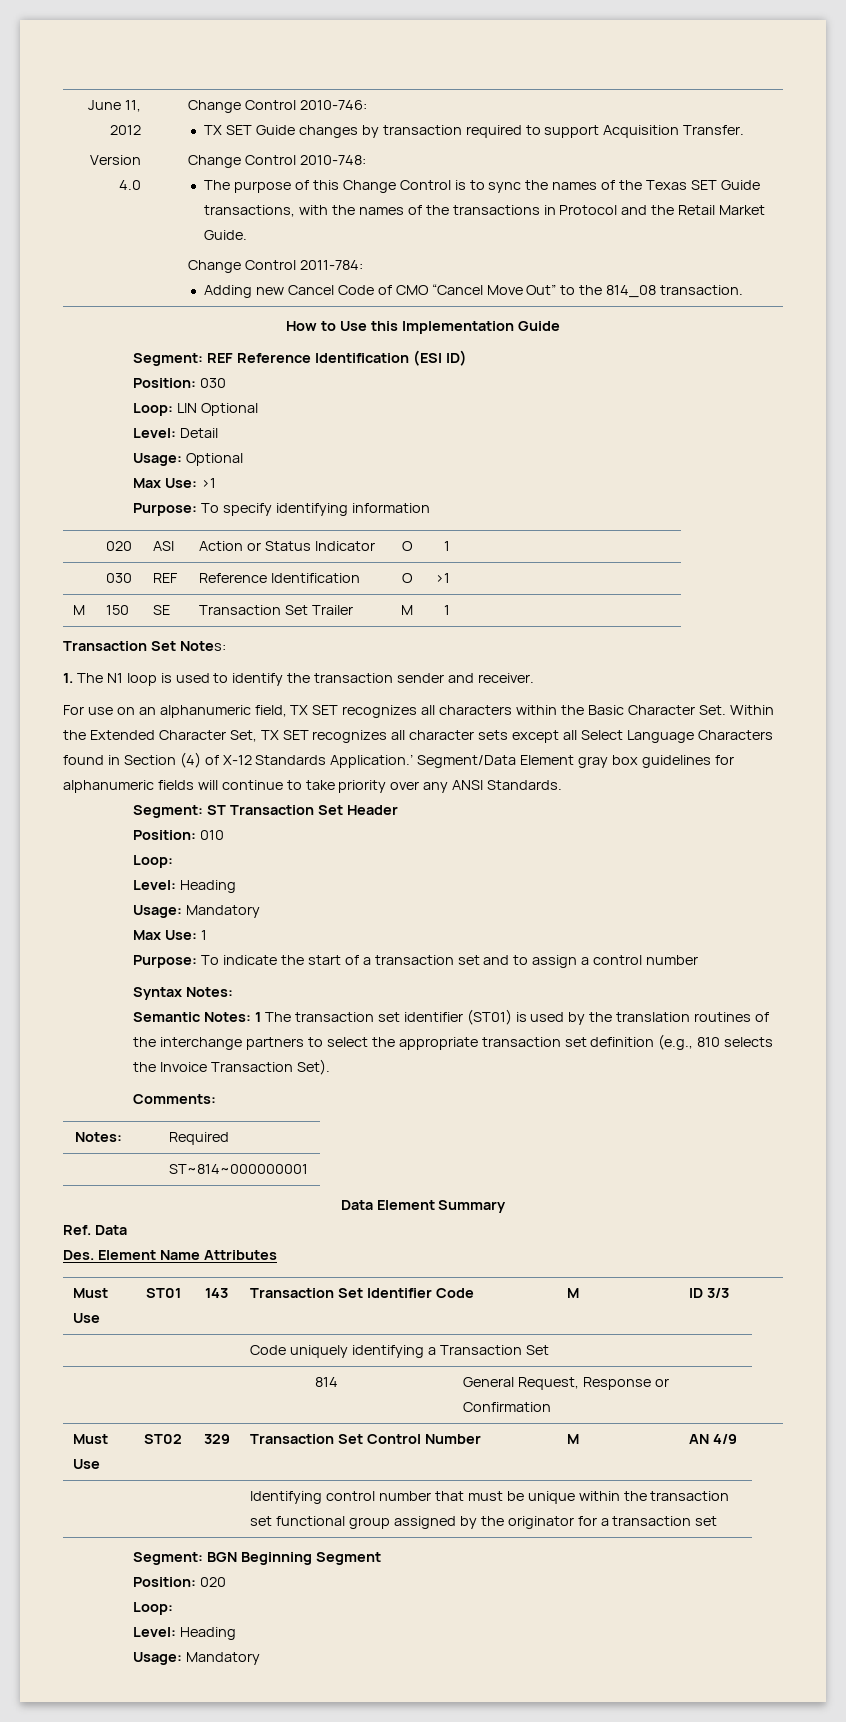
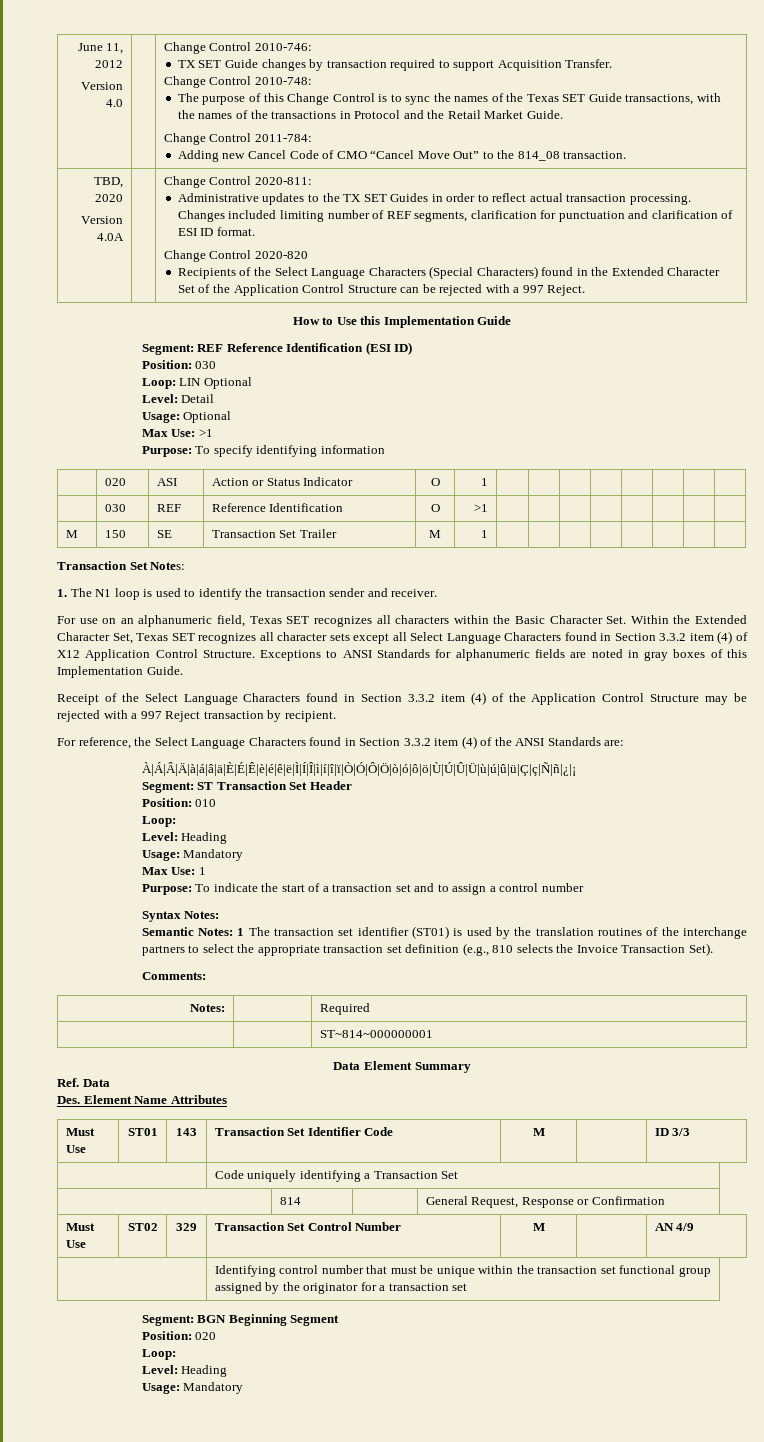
(744, 290) none -> [94,177,124,188] [95,194,124,202] [81,216,124,224] [97,233,125,241] [163,176,312,188] [177,193,691,205] [177,210,734,222] [177,227,255,236] [163,250,308,262] [177,266,721,279] [177,284,586,296] // TBD, 2020 // Version 4.0A | | Change Control 2020-811: // Administrative updates to the TX SET Guides in order to reflect actual transaction processing. Changes included limiting number of REF segments, clarification for punctuation and clarification of ESI ID format. // Change Control 2020-820 // Recipients of the Select Language Characters (Special Characters) found in the Extended Character Set of the Application Control Structure can be rejected with a 997 Reject.
[290,705,309,715] TX -> [249,616,282,624] Texas
[260,730,279,740] TX -> [136,633,169,641] Texas
[179,752,734,768] [63,780,563,793] (4) of X-12 Standards Application.’ Segment/Data Element gray box guidelines for alphanumeric fields will continue to take priority over any ANSI Standards. -> [659,631,748,644] [57,649,747,661] [57,666,183,678] [57,692,748,705] [57,710,336,722] [57,736,625,749] [141,762,576,776] 3.3.2 item (4) of X12 Application Control Structure. Exceptions to ANSI Standards for alphanumeric fields are noted in gray boxes of this Implementation Guide. // Receipt of the Select Language Characters found in Section 3.3.2 item (4) of the Application Control Structure may be rejected with a 997 Reject transaction by recipient. // For reference, the Select Language Characters found in Section 3.3.2 item (4) of the ANSI Standards are: // À|Á|Â|Ä|à|á|â|ä|È|É|Ê|è|é|ê|ë|Ì|Í|Î|ì|í|î|ï|Ò|Ó|Ô|Ö|ò|ó|ô|ö|Ù|Ú|Û|Ü|ù|ú|û|ü|Ç|ç|Ñ|ñ|¿|¡

